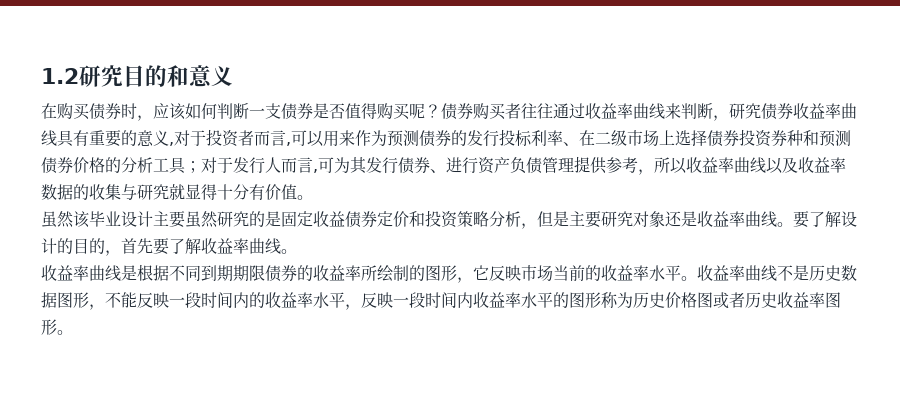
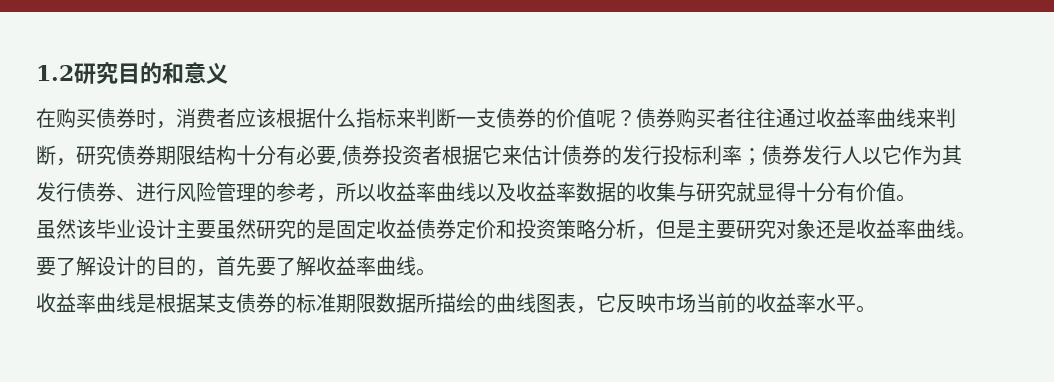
[153,103,410,120] 应该如何判断一支债券是否值得购买 -> [176,108,596,128] 消费者应该根据什么指标来判断一支债券的价值
[793,103,857,119] [41,129,419,147] 收益率曲线具有重要的意义,对于投资者而言,可以用来作为预测 -> [156,145,562,166] 期限结构十分有必要,债券投资者根据它来估计
[563,129,851,147] [41,157,334,174] 、在二级市场上选择债券投资券种和预测债券价格的分析工具；对于发行人而言,可 -> [742,145,922,166] ；债券发行人以它作
[478,156,607,174] 资产负债管理提供 -> [176,182,276,202] 风险管理的
[169,265,457,282] 不同到期期限债券的收益率所绘制的图形 -> [196,293,576,313] 某支债券的标准期限数据所描绘的曲线图表
[697,265,857,281] [41,292,841,310] [41,319,73,335] 收益率曲线不是历史数据图形，不能反映一段时间内的收益率水平，反映一段时间内收益率水平的图形称为历史价格图或者历史收益率图形。 -> (876, 309) none

